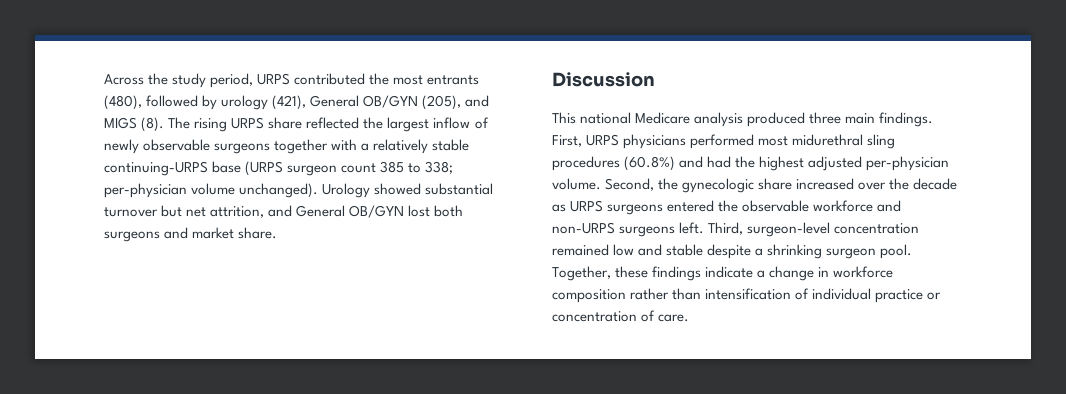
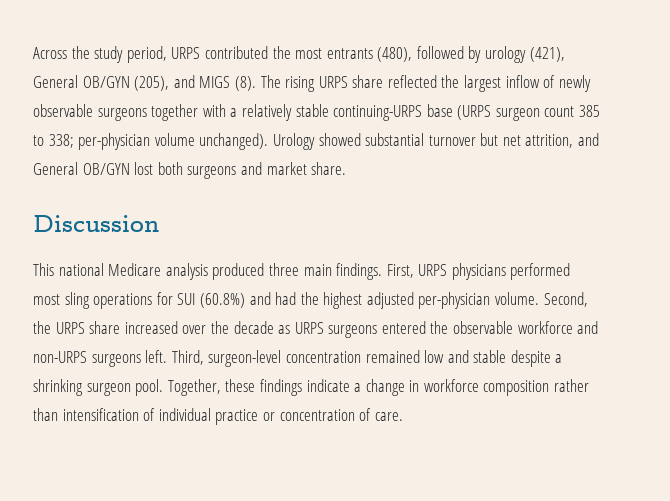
[792,134,896,149] [552,156,620,171] midurethral sling procedures -> [64,292,196,309] sling operations for SUI
[682,178,755,193] gynecologic -> [55,322,85,334] URPS

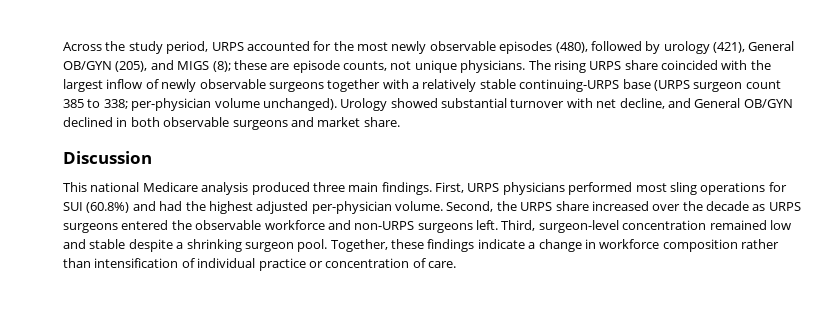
[204,46,373,59] contributed the most entrants -> [246,41,553,54] accounted for the most newly observable episodes
[234,76,256,91] (8). -> [212,60,526,73] (8); these are episode counts, not unique physicians.
[387,75,437,88] reflected -> [661,60,748,70] coincided with
[480,133,600,148] [33,162,183,175] but net attrition, and General OB/GYN lost both -> [566,98,793,109] [63,117,230,127] with net decline, and General OB/GYN declined in both observable

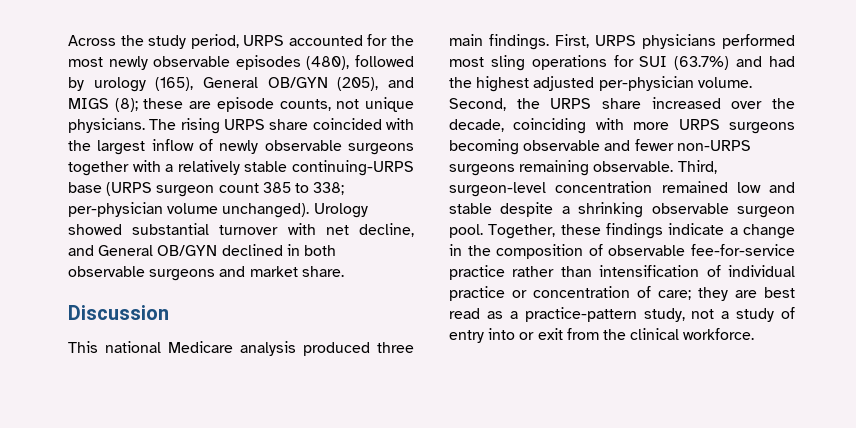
[713,42,745,53] (421), -> [155,77,194,91] (165),
[86,202,130,213] (60.8%) -> [674,56,730,70] (63.7%)
[706,201,801,211] [63,220,498,233] decade as URPS surgeons entered the observable workforce and non-URPS surgeons left. -> [449,118,795,134] [449,139,751,155] [449,160,674,176] decade, coinciding with more URPS surgeons becoming observable and fewer non-URPS surgeons remaining observable.
(242, 245) none -> [651,203,729,214] observable
[599,239,738,252] workforce composition -> [467,244,795,259] [449,265,505,280] the composition of observable fee-for-service practice
[428,261,456,268] care. -> [658,287,795,301] [449,307,795,322] [449,328,755,343] care; they are best read as a practice-pattern study, not a study of entry into or exit from the clinical workforce.

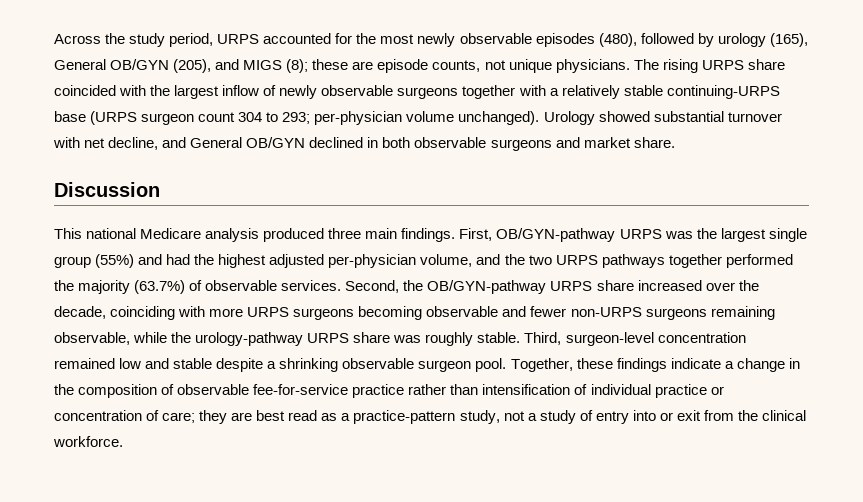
[262,182,345,195] 385 to 338; -> [238,112,311,124] 304 to 293;
[595,34,795,49] [449,55,730,71] URPS physicians performed most sling operations for SUI (63.7%) -> [496,228,807,242] [54,254,135,268] OB/GYN-pathway URPS was the largest single group (55%)
[697,77,752,88] volume. -> [420,254,793,268] [54,280,342,294] volume, and the two URPS pathways together performed the majority (63.7%) of observable services.
(540, 103) none -> [427,280,547,294] OB/GYN-pathway
[593,161,674,172] observable. -> [54,332,521,346] observable, while the urology-pathway URPS share was roughly stable.

